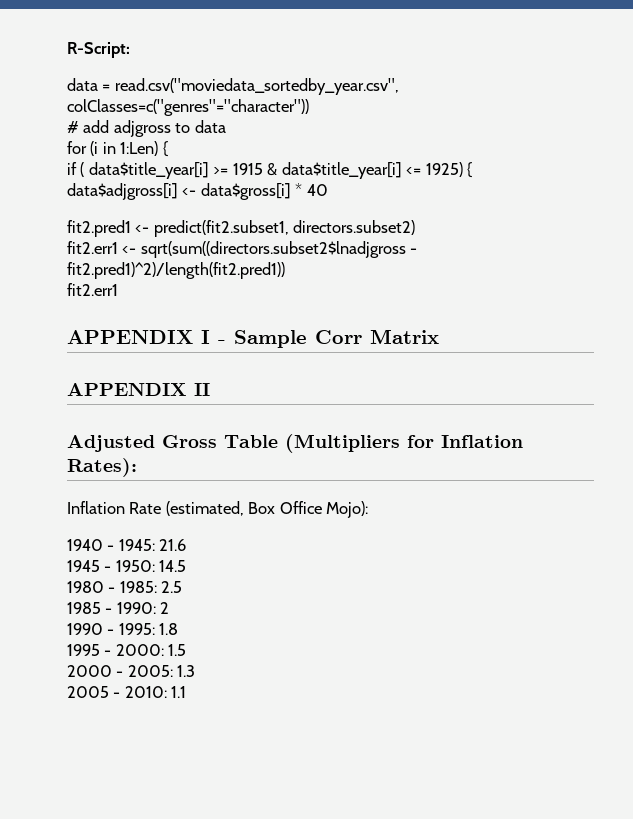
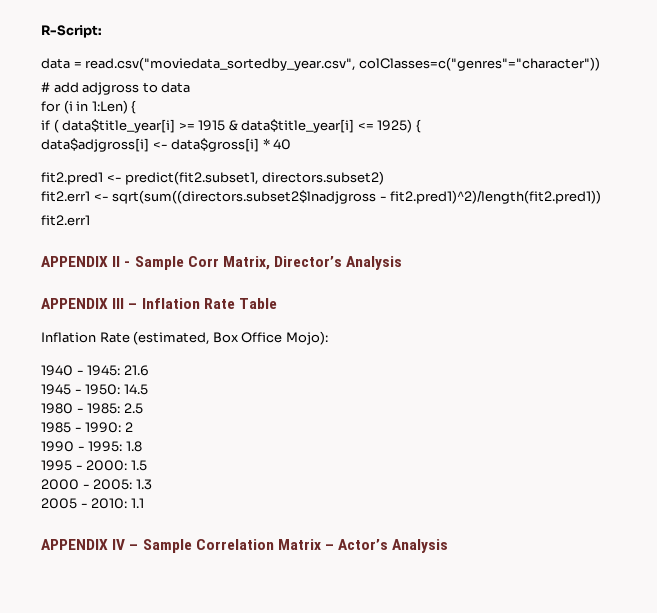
[201,330,210,344] I -> [112,256,121,267] II
[370,329,439,344] [67,383,210,396] [67,434,523,453] [67,458,137,477] Matrix // APPENDIX II // Adjusted Gross Table (Multipliers for Inflation Rates): -> [222,256,403,270] [41,298,277,309] Matrix, Director’s Analysis // APPENDIX III – Inflation Rate Table
(187, 692) none -> [41,539,449,553] // APPENDIX IV – Sample Correlation Matrix – Actor’s Analysis

